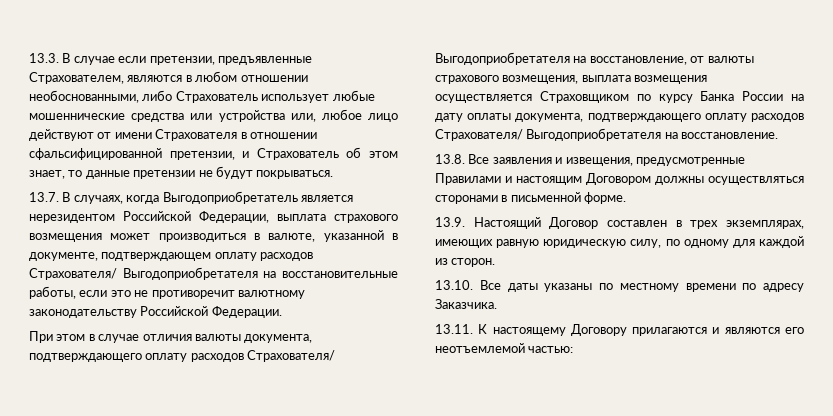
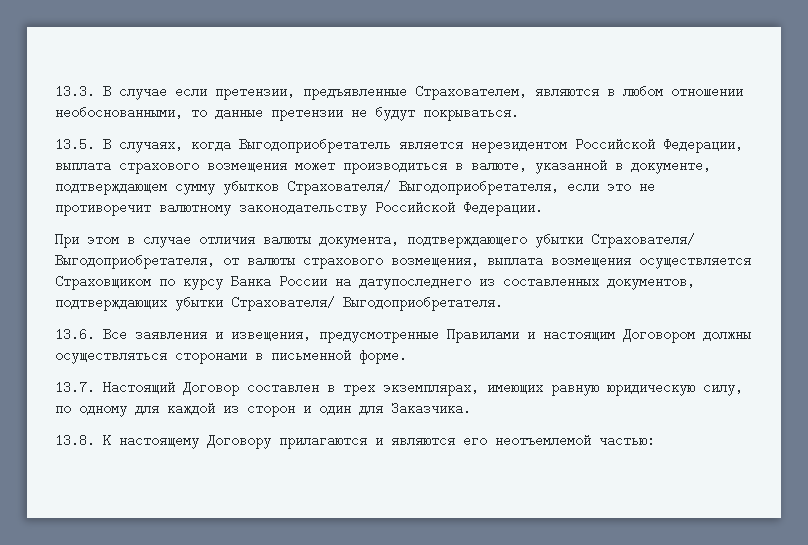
[142,90,375,103] [29,109,399,122] [29,129,317,141] [29,147,398,160] [29,170,65,179] либо Страхователь использует любые мошеннические средства или устройства или, любое лицо действуют от имени Страхователя в отношении сфальсифицированной претензии, и Страхователь об этом знает, -> (183, 112) none
[29,192,59,202] 13.7. -> [55,138,95,151] 13.5.
[214,252,314,261] [29,267,398,280] [29,286,76,299] оплату расходов Страхователя/ Выгодоприобретателя на восстановительные работы, -> [175,178,559,195] сумму убытков Страхователя/ Выгодоприобретателя,
[145,350,336,362] [435,52,687,65] оплату расходов Страхователя/ Выгодоприобретателя на восстановление, -> [535,231,695,248] [55,252,215,269] убытки Страхователя/ Выгодоприобретателя,
[435,113,804,122] [435,128,779,141] [435,154,465,164] дату оплаты документа, подтверждающего оплату расходов Страхователя/ Выгодоприобретателя на восстановление. // 13.8. -> [359,273,695,290] [55,294,503,311] [55,328,95,341] датупоследнего из составленных документов, подтверждающих убытки Страхователя/ Выгодоприобретателя. // 13.6.
[435,217,465,227] 13.9. -> [55,381,95,394] 13.7.
[451,258,496,267] [435,280,804,292] сторон. // 13.10. Все даты указаны по местному времени по адресу -> [247,400,383,417] сторон и один для
[435,324,473,334] 13.11. -> [55,434,95,447] 13.8.

